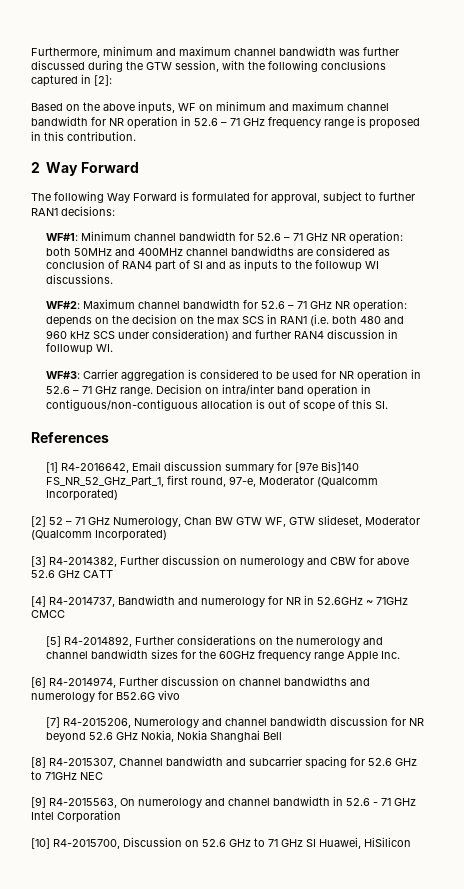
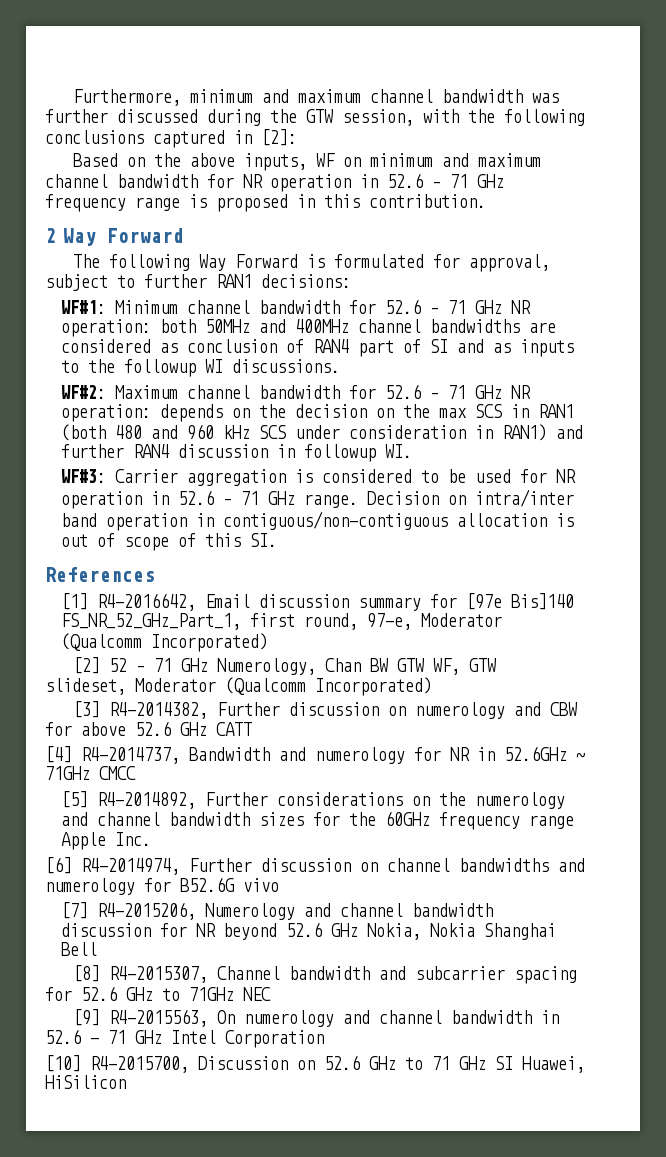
[309,314,357,326] (i.e. both -> [60,424,106,441] (both
[151,329,229,341] consideration) -> [348,424,547,441] consideration in RAN1)

